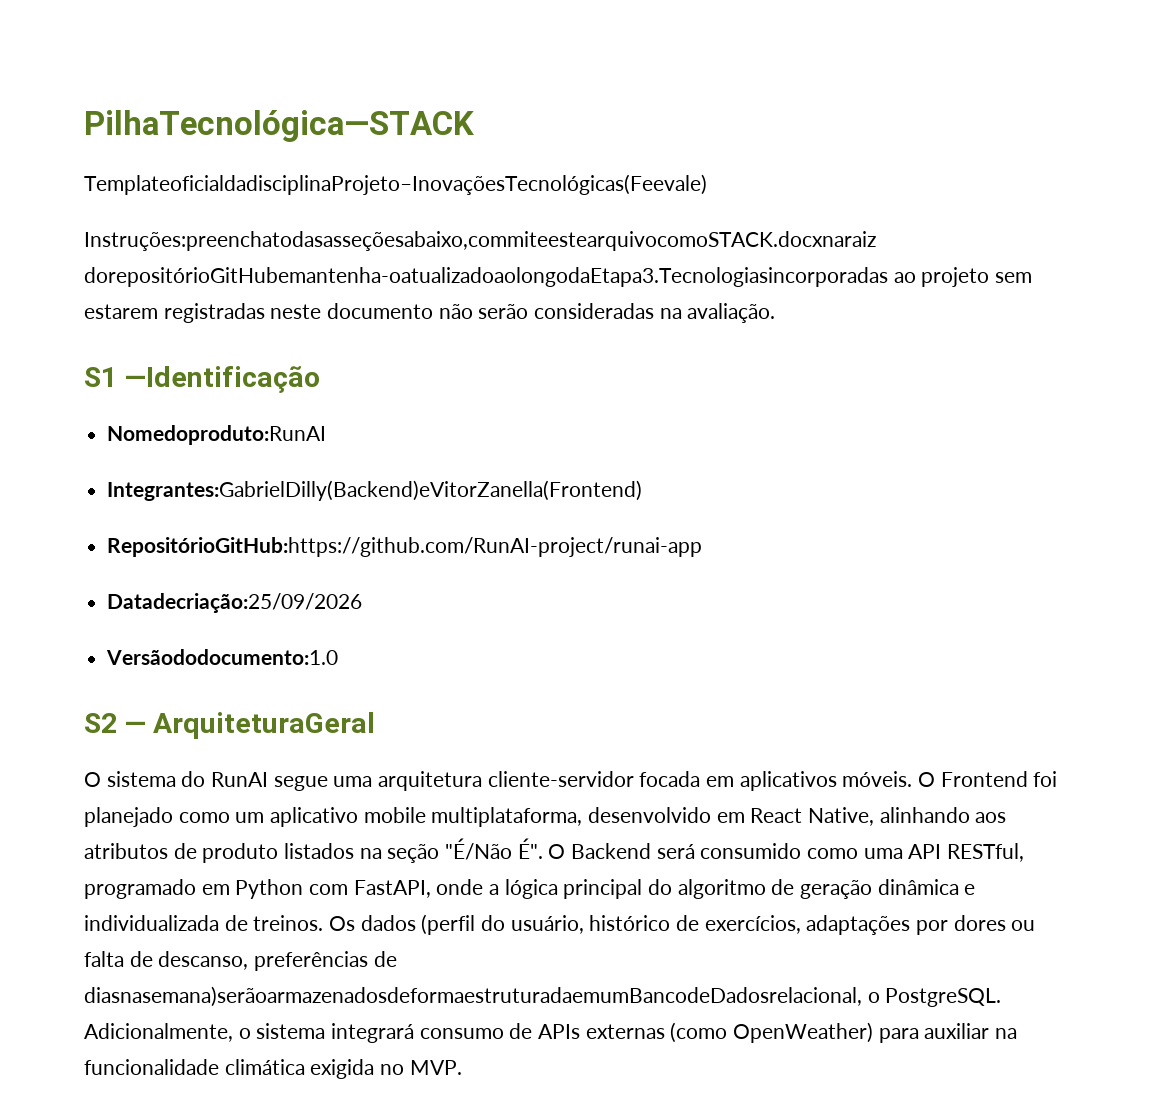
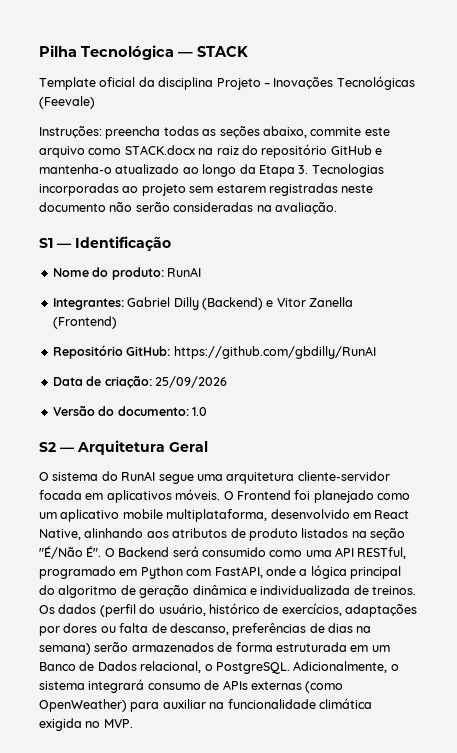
[84,110,474,142] [84,174,707,195] [84,231,876,251] [84,267,888,287] PilhaTecnológica—STACK // TemplateoficialdadisciplinaProjeto–InovaçõesTecnológicas(Feevale) // Instruções:preenchatodasasseçõesabaixo,commiteestearquivocomoSTACK.docxnaraiz dorepositórioGitHubemantenha-oatualizadoaolongodaEtapa3.Tecnologiasincorporadas -> [39,45,248,60] [39,76,415,90] [39,96,95,109] [39,126,390,139] [39,144,382,158] [39,164,384,177] [39,183,119,196] Pilha Tecnológica — STACK // Template oficial da disciplina Projeto – Inovações Tecnológicas (Feevale) // Instruções: preencha todas as seções abaixo, commite este arquivo como STACK.docx na raiz do repositório GitHub e mantenha-o atualizado ao longo da Etapa 3. Tecnologias incorporadas
[124,366,320,393] [107,425,327,445] [107,480,643,501] [107,537,703,557] [107,593,363,613] [106,649,339,665] —Identificação // Nomedoproduto:RunAI // Integrantes:GabrielDilly(Backend)eVitorZanella(Frontend) // RepositórioGitHub:https://github.com/RunAI-project/runai-app // Datadecriação:25/09/2026 // Versãododocumento:1.0 -> [57,236,171,252] [52,267,201,280] [52,297,353,310] [52,316,117,329] [52,345,376,359] [52,375,227,388] [52,405,207,416] — Identificação // Nome do produto: RunAI // Integrantes: Gabriel Dilly (Backend) e Vitor Zanella (Frontend) // Repositório GitHub: https://github.com/gbdilly/RunAI // Data de criação: 25/09/2026 // Versão do documento: 1.0
[153,712,376,739] ArquiteturaGeral -> [77,440,208,455] Arquitetura Geral
[84,986,862,1007] diasnasemana)serãoarmazenadosdeformaestruturadaemumBancodeDadosrelacional, -> [328,623,372,633] [39,642,390,655] [39,661,202,673] dias na semana) serão armazenados de forma estruturada em um Banco de Dados relacional,

